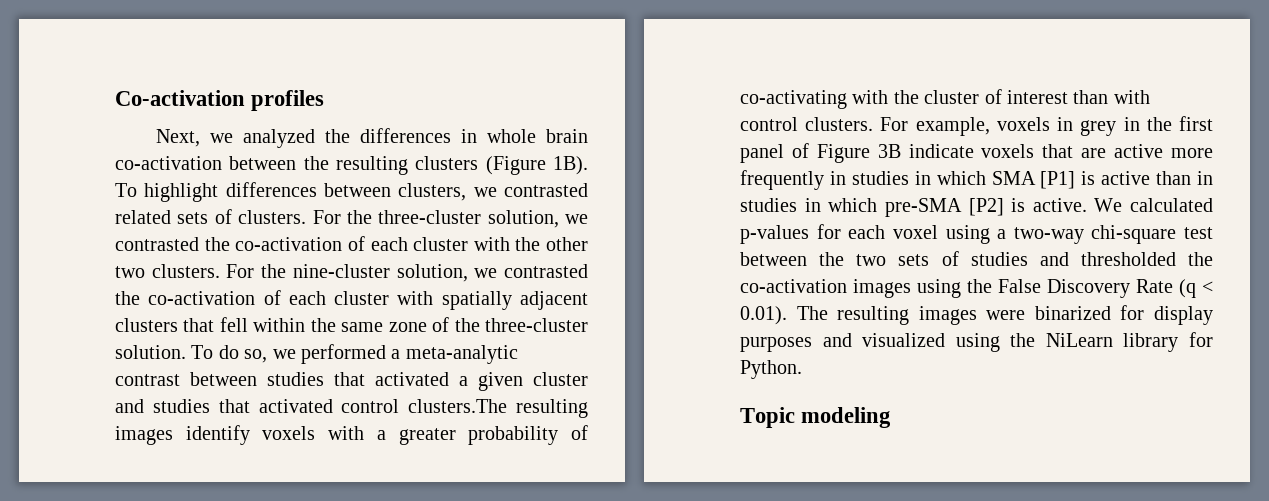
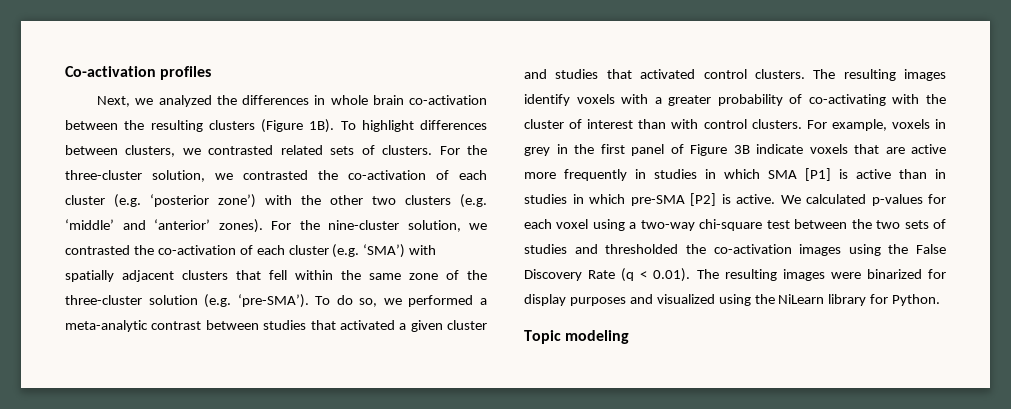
(469, 244) none -> [114,194,256,208] (e.g. ‘posterior zone’)
[151,264,220,278] clusters. -> [405,194,487,208] [65,219,263,233] clusters (e.g. ‘middle’ and ‘anterior’ zones).
(390, 298) none -> [332,244,406,258] (e.g. ‘SMA’)
[115,345,186,359] solution. -> [148,294,309,308] solution (e.g. ‘pre-SMA’).
[408,399,508,413] clusters.The -> [754,69,836,79] clusters. The

